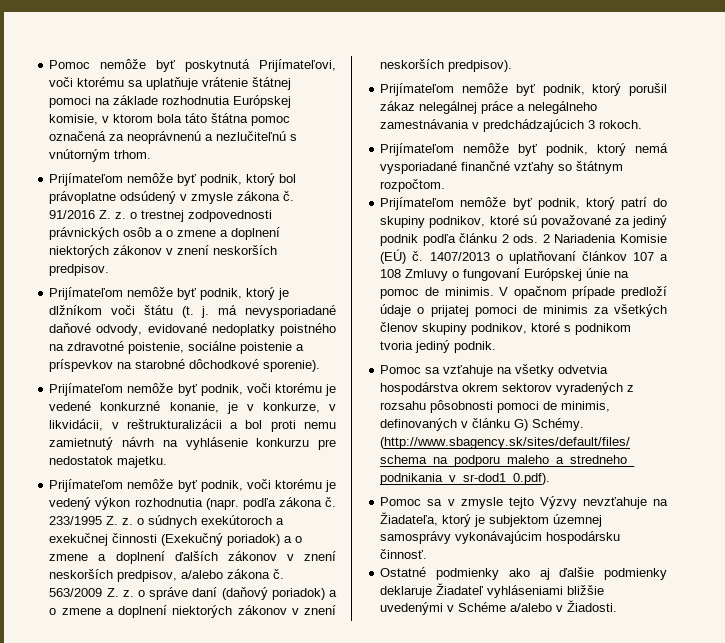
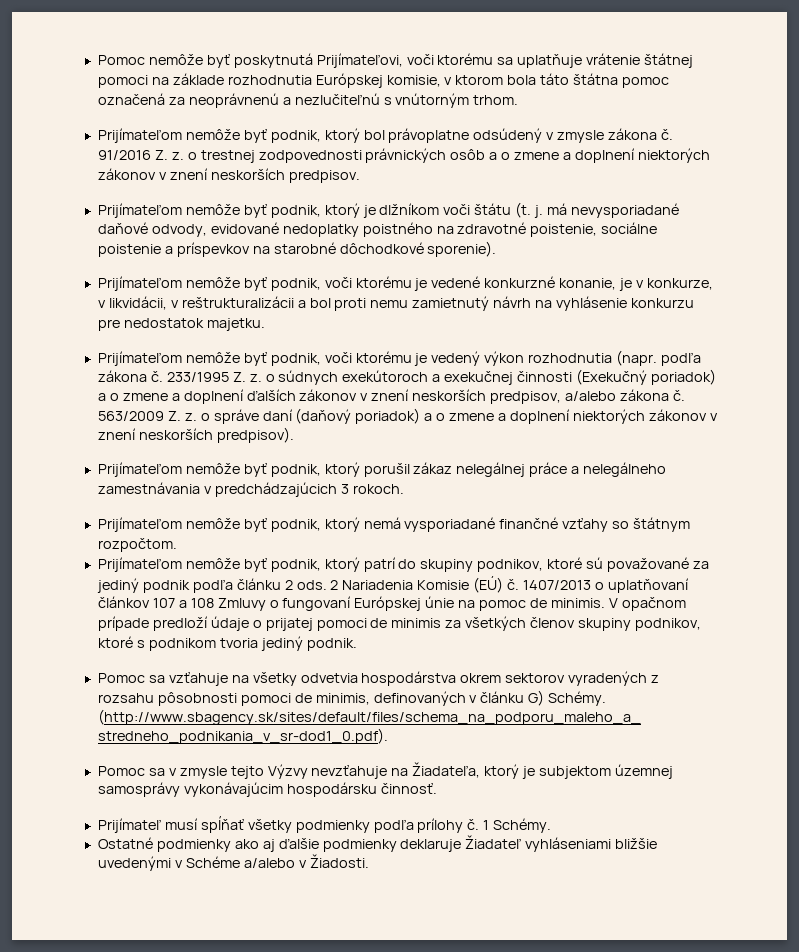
(428, 554) none -> [97,816,552,833] // Prijímateľ musí spĺňať všetky podmienky podľa prílohy č. 1 Schémy.

